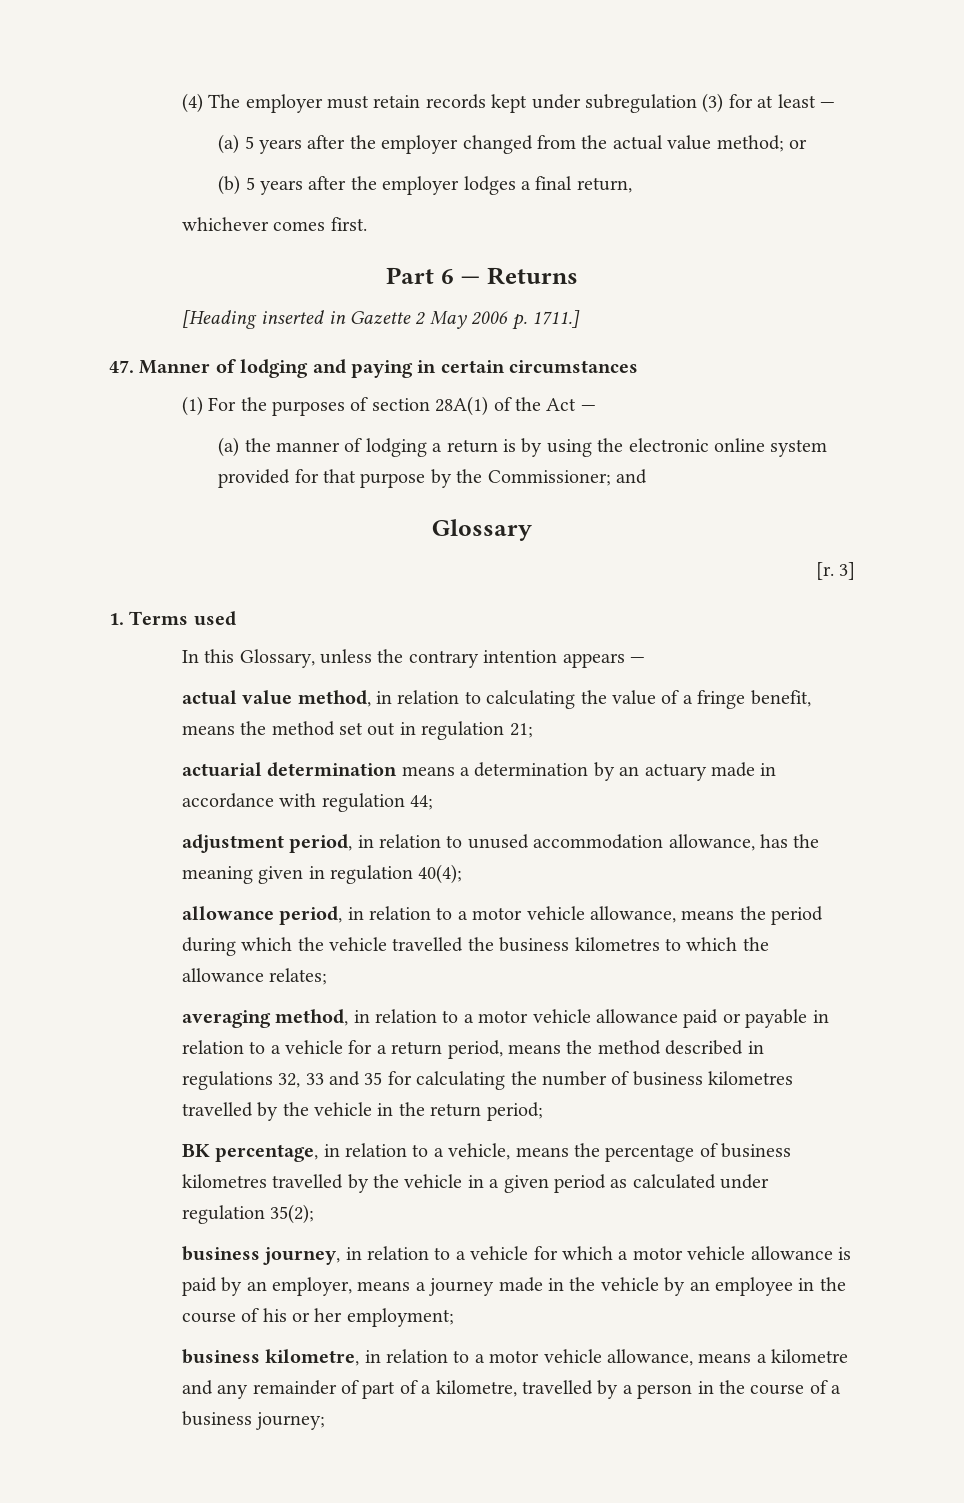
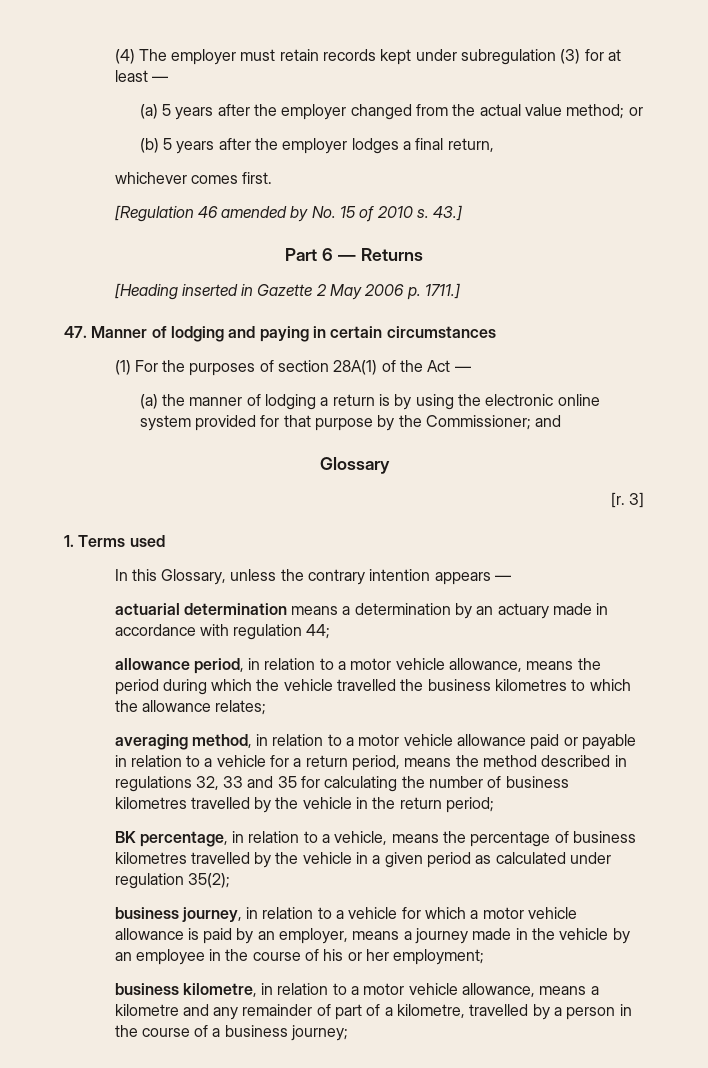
(367, 224) none -> [114,205,463,222] // [Regulation 46 amended by No. 15 of 2010 s. 43.]
[181,690,811,709] [181,721,533,740] // actual value method, in relation to calculating the value of a fringe benefit, means the method set out in regulation 21; -> (512, 578) none
[181,834,820,853] [181,864,463,884] // adjustment period, in relation to unused accommodation allowance, has the meaning given in regulation 40(4); -> (331, 631) none

